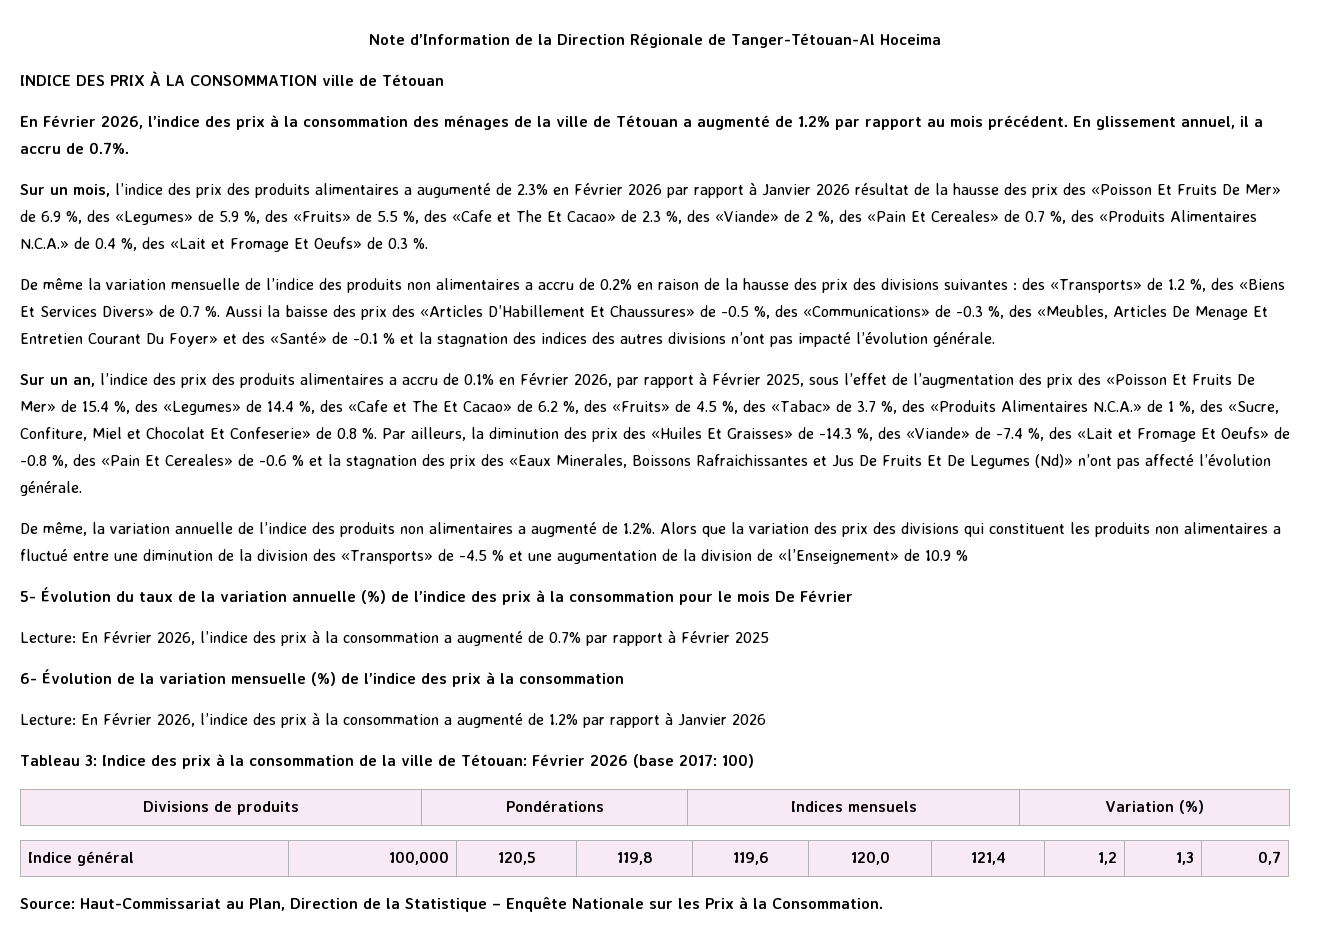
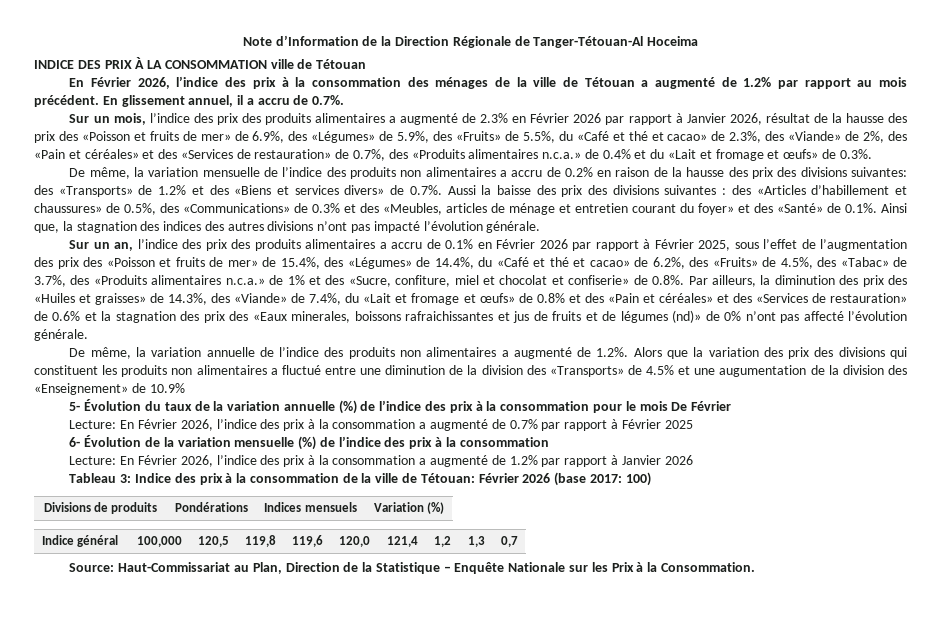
[417,183,491,198] augumenté -> [400,113,459,125] augmenté
[816,184,850,195] 2026 -> [729,113,762,125] 2026,
[1157,184,1281,195] [20,210,1257,225] [20,237,428,252] [20,278,83,290] Et Fruits De Mer» de 6.9 %, des «Legumes» de 5.9 %, des «Fruits» de 5.5 %, des «Cafe et The Et Cacao» de 2.3 %, des «Viande» de 2 %, des «Pain Et Cereales» de 0.7 %, des «Produits Alimentaires N.C.A.» de 0.4 %, des «Lait et Fromage Et Oeufs» de 0.3 %. // De même -> [133,131,907,143] [34,149,872,161] [69,167,130,179] et fruits de mer» de 6.9%, des «Légumes» de 5.9%, des «Fruits» de 5.5%, du «Café et thé et cacao» de 2.3%, des «Viande» de 2%, des «Pain et céréales» et des «Services de restauration» de 0.7%, des «Produits alimentaires n.c.a.» de 0.4% et du «Lait et fromage et œufs» de 0.3%. // De même,
[944,278,1285,293] [20,305,220,317] suivantes : des «Transports» de 1.2 %, des «Biens Et Services Divers» de 0.7 %. -> [850,167,907,177] [34,185,442,197] suivantes: des «Transports» de 1.2% et des «Biens et services divers» de 0.7%.
[420,305,1268,320] [20,333,218,347] «Articles D’Habillement Et Chaussures» de -0.5 %, des «Communications» de -0.3 %, des «Meubles, Articles De Menage Et Entretien Courant Du Foyer» -> [612,185,908,195] [34,203,734,215] divisions suivantes : des «Articles d’habillement et chaussures» de 0.5%, des «Communications» de 0.3% et des «Meubles, articles de ménage et entretien courant du foyer»
[353,333,414,344] -0.1 % et -> [845,203,907,213] [34,224,59,233] 0.1%. Ainsi que,
[574,374,612,387] 2026, -> [539,239,568,249] 2026
[1172,374,1255,385] [20,400,738,415] Et Fruits De Mer» de 15.4 %, des «Legumes» de 14.4 %, des «Cafe et The Et Cacao» de 6.2 %, des «Fruits» de 4.5 %, -> [159,257,813,269] et fruits de mer» de 15.4%, des «Légumes» de 14.4%, du «Café et thé et cacao» de 6.2%, des «Fruits» de 4.5%,
[856,400,1279,414] [20,427,377,441] 3.7 %, des «Produits Alimentaires N.C.A.» de 1 %, des «Sucre, Confiture, Miel et Chocolat Et Confeserie» de 0.8 %. -> [34,275,685,287] 3.7%, des «Produits alimentaires n.c.a.» de 1% et des «Sucre, confiture, miel et chocolat et confiserie» de 0.8%.
[707,427,1290,442] [20,454,304,468] Et Graisses» de -14.3 %, des «Viande» de -7.4 %, des «Lait et Fromage Et Oeufs» de -0.8 %, des «Pain Et Cereales» de -0.6 % -> [79,293,908,305] [34,311,81,321] et graisses» de 14.3%, des «Viande» de 7.4%, du «Lait et fromage et œufs» de 0.8% et des «Pain et céréales» et des «Services de restauration» de 0.6%
[556,454,1073,469] Minerales, Boissons Rafraichissantes et Jus De Fruits Et De Legumes (Nd)» -> [291,310,742,323] minerales, boissons rafraichissantes et jus de fruits et de légumes (nd)» de 0%
[458,550,504,561] -4.5 % -> [646,365,675,375] 4.5%
[756,549,968,564] de «l’Enseignement» de 10.9 % -> [888,365,908,375] [34,383,185,395] des «Enseignement» de 10.9%

